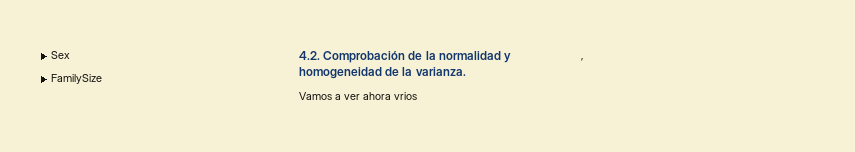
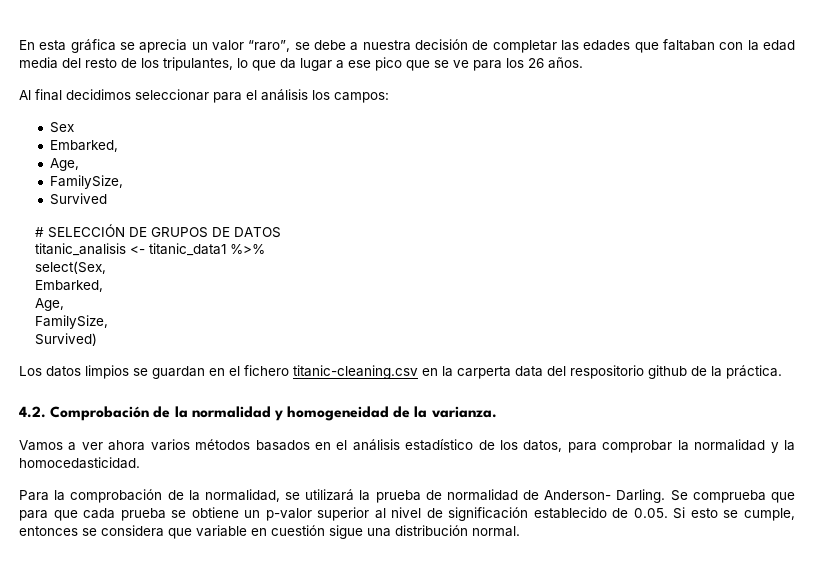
[50,51,70,59] [50,74,102,84] Sex // FamilySize -> [19,39,796,53] [19,57,583,71] [19,89,389,103] [50,122,75,133] [50,140,119,152] [50,158,80,171] [50,175,124,189] [50,193,108,205] [35,224,282,238] [35,243,266,256] [35,261,107,274] [35,280,104,292] [35,298,65,311] [35,315,109,329] [35,333,98,346] [19,365,782,379] En esta gráfica se aprecia un valor “raro”, se debe a nuestra decisión de completar las edades que faltaban con la edad media del resto de los tripulantes, lo que da lugar a ese pico que se ve para los 26 años. // Al final decidimos seleccionar para el análisis los campos: // Sex // Embarked, // Age, // FamilySize, // Survived // # SELECCIÓN DE GRUPOS DE DATOS // titanic_analisis <- titanic_data1 %>% // select(Sex, // Embarked, // Age, // FamilySize, // Survived) // Los datos limpios se guardan en el fichero titanic-cleaning.csv en la carperta data del respositorio github de la práctica.
[394,92,417,100] [581,58,583,61] vrios // , -> [150,439,796,453] [19,457,140,469] [19,489,795,503] [19,507,795,521] [19,525,520,539] varios métodos basados en el análisis estadístico de los datos, para comprobar la normalidad y la homocedasticidad. // Para la comprobación de la normalidad, se utilizará la prueba de normalidad de Anderson- Darling. Se comprueba que para que cada prueba se obtiene un p-valor superior al nivel de significación establecido de 0.05. Si esto se cumple, entonces se considera que variable en cuestión sigue una distribución normal.

